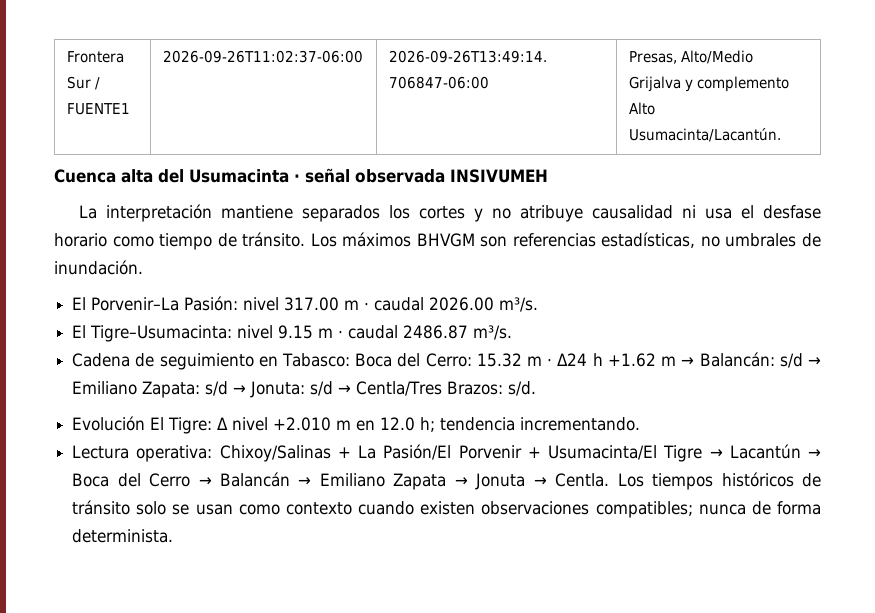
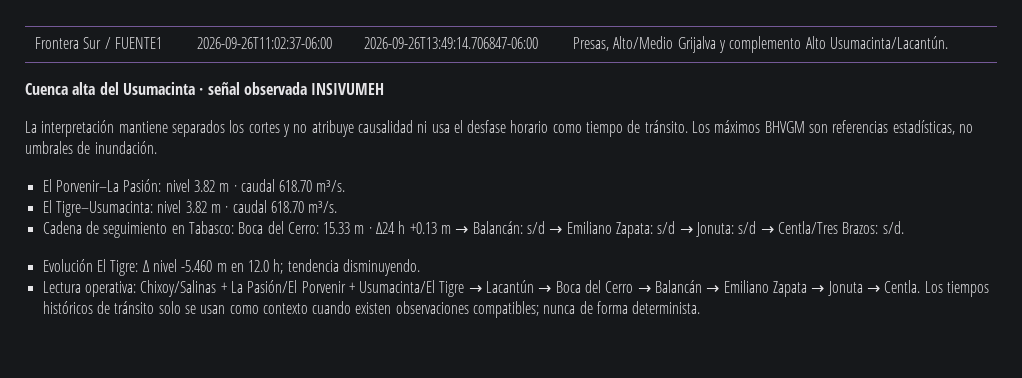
[284,297,495,311] 317.00 m · caudal 2026.00 -> [193,179,313,192] 3.82 m · caudal 618.70
[278,325,469,339] 9.15 m · caudal 2486.87 -> [185,200,304,213] 3.82 m · caudal 618.70
[476,353,522,367] 15.32 -> [323,222,351,234] 15.33
[607,353,656,367] +1.62 -> [409,222,437,234] +0.13
[273,417,332,431] +2.010 -> [181,260,213,272] -5.460
[520,417,641,431] incrementando. -> [343,259,421,276] disminuyendo.

